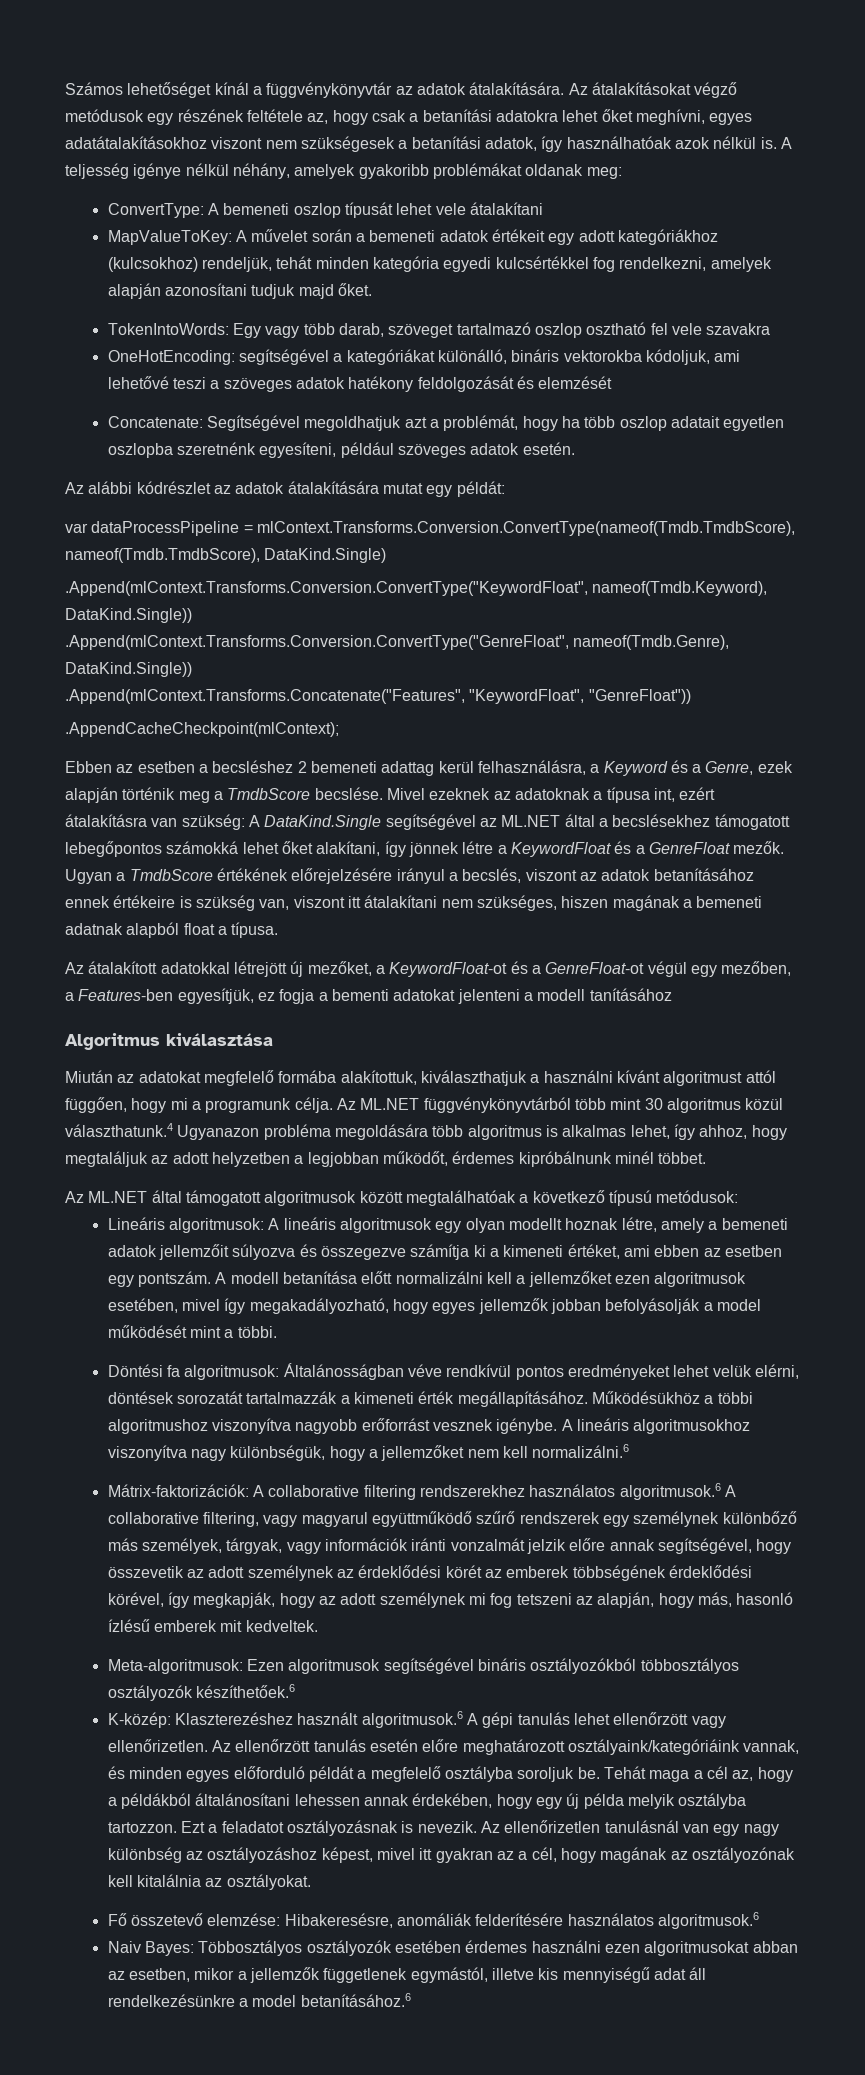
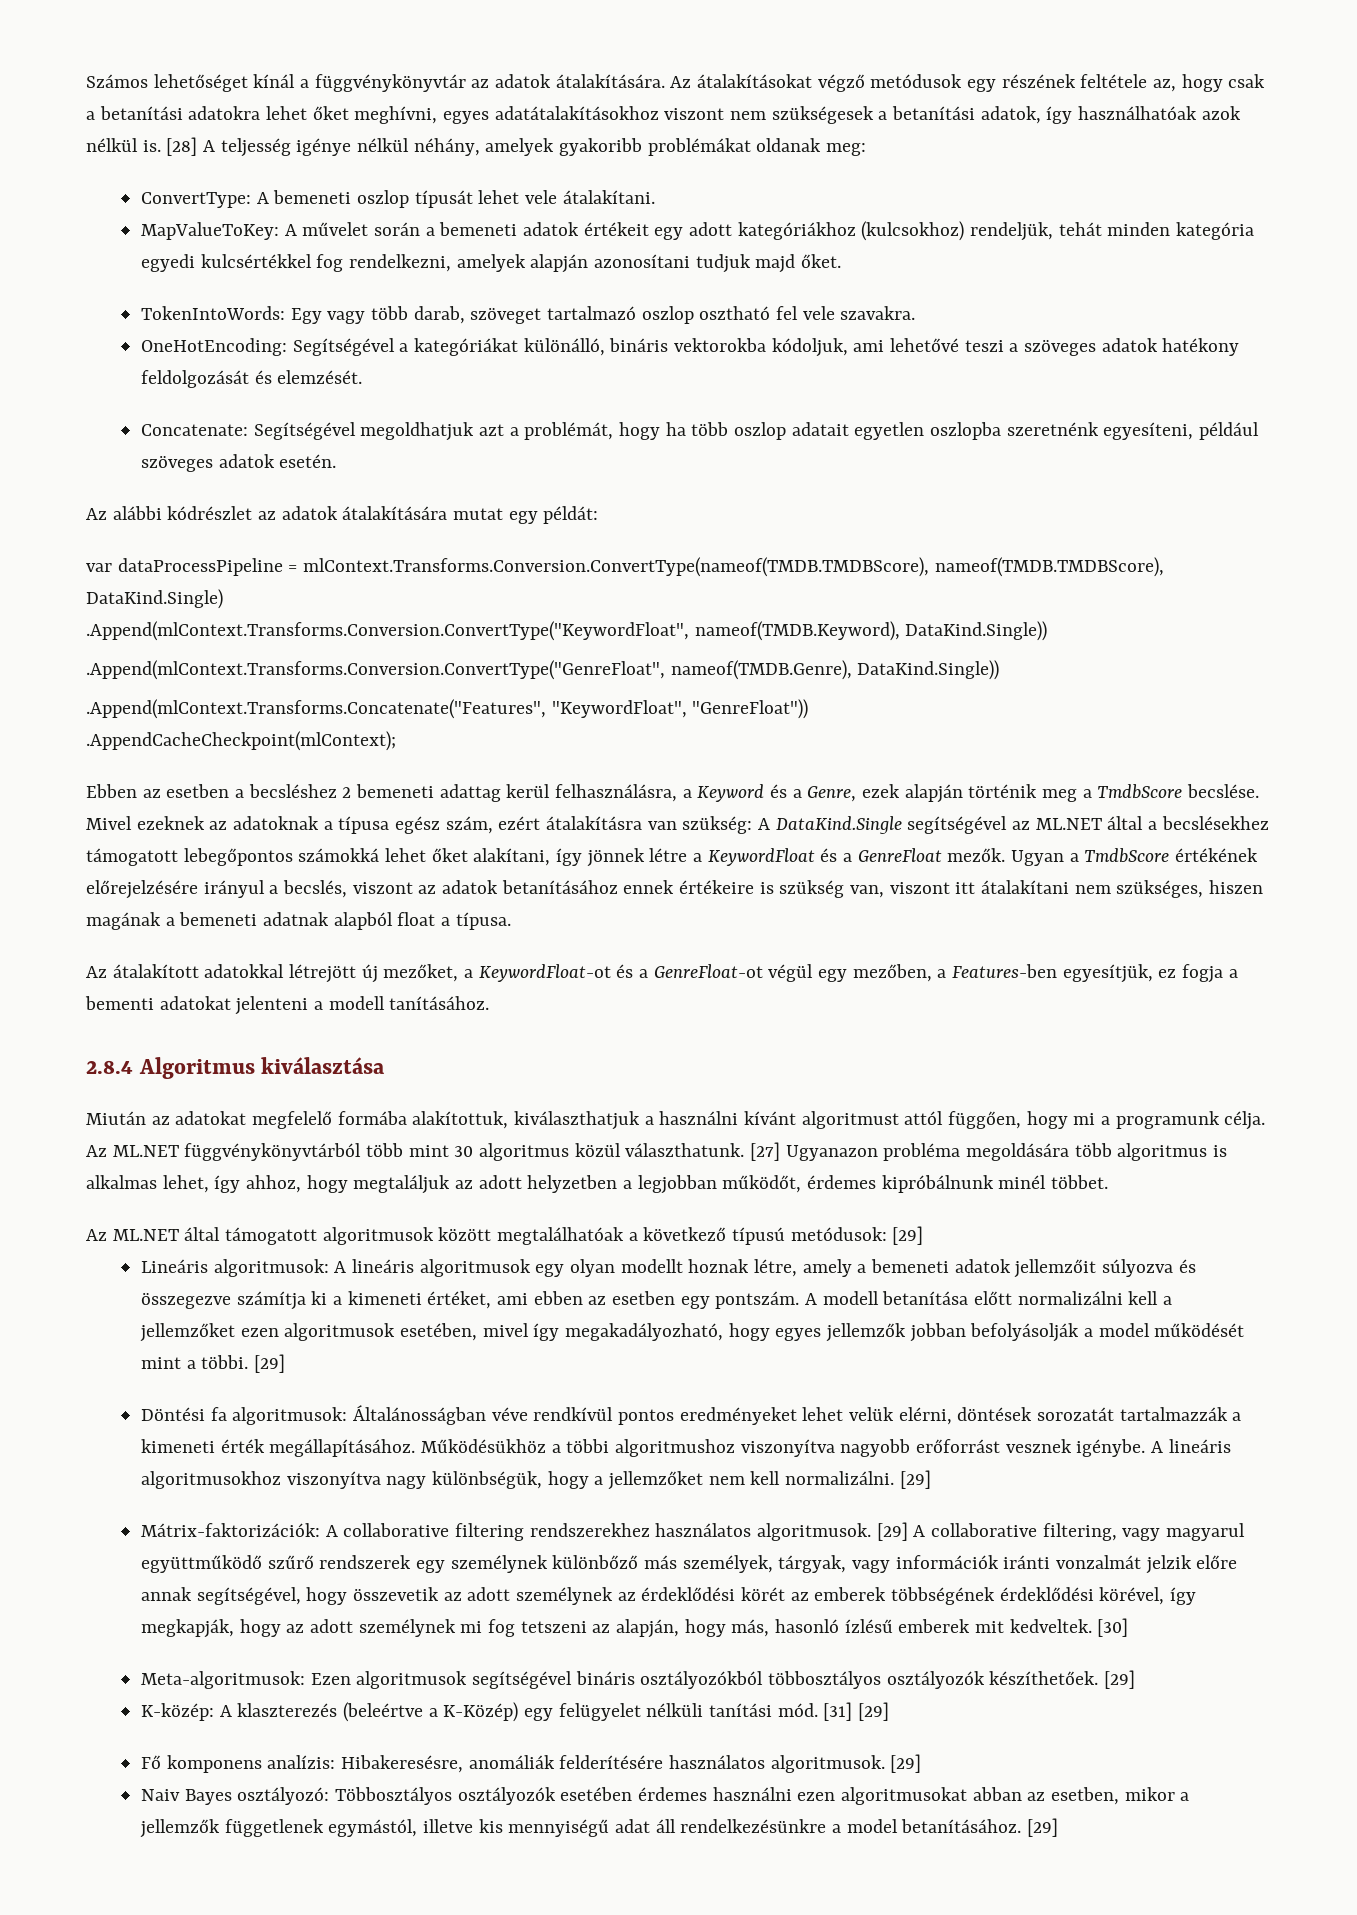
(777, 143) none -> [166,137,198,156] [28]
[470,202,544,215] átalakítani -> [562,190,655,204] átalakítani.
[706,323,771,335] szavakra -> [840,306,916,320] szavakra.
[239,349,330,365] segítségével -> [292,338,395,356] Segítségével
[538,376,613,389] elemzését -> [277,370,363,384] elemzését.
[256,521,795,536] [65,548,260,563] mlContext.Transforms.Conversion.ConvertType(nameof(Tmdb.TmdbScore), nameof(Tmdb.TmdbScore), -> [303,557,1164,577] mlContext.Transforms.Conversion.ConvertType(nameof(TMDB.TMDBScore), nameof(TMDB.TMDBScore),
[592,581,768,596] nameof(Tmdb.Keyword), -> [694,621,900,641] nameof(TMDB.Keyword),
[573,635,730,650] nameof(Tmdb.Genre), -> [670,660,852,680] nameof(TMDB.Genre),
[653,788,675,802] int, -> [395,816,493,834] egész szám,
[589,988,672,1001] tanításához // -> [389,996,490,1010] [86,1060,133,1074] tanításához. // 2.8.4
[65,1123,173,1137] választhatunk.4 -> [625,1142,781,1161] választhatunk. [27]
(739, 1196) none -> [892,1226,924,1245] [29]
(277, 1332) none -> [253,1354,285,1373] [29]
[532,1444,630,1458] normalizálni.6 -> [784,1470,931,1489] normalizálni. [29]
[619,1483,721,1500] algoritmusok.6 -> [756,1522,908,1541] algoritmusok. [29]
(318, 1626) none -> [1097,1618,1129,1637] [30]
[196,1684,296,1698] készíthetőek.6 -> [989,1670,1135,1689] készíthetőek. [29]
[175,1711,726,1728] [107,1739,800,1755] [107,1766,793,1782] [107,1793,747,1809] [107,1820,779,1836] [107,1847,795,1863] [107,1874,311,1890] Klaszterezéshez használt algoritmusok.6 A gépi tanulás lehet ellenőrzött vagy ellenőrizetlen. Az ellenőrzött tanulás esetén előre meghatározott osztályaink/kategóriáink vannak, és minden egyes előforduló példát a megfelelő osztályba soroljuk be. Tehát maga a cél az, hogy a példákból általánosítani lehessen annak érdekében, hogy egy új példa melyik osztályba tartozzon. Ezt a feladatot osztályozásnak is nevezik. Az ellenőrizetlen tanulásnál van egy nagy különbség az osztályozáshoz képest, mivel itt gyakran az a cél, hogy magának az osztályozónak kell kitalálnia az osztályokat. -> [219,1702,889,1722] A klaszterezés (beleértve a K-Közép) egy felügyelet nélküli tanítási mód. [31] [29]
[131,1913,281,1926] összetevő elemzése: -> [166,1755,336,1773] komponens analízis:
[658,1912,760,1929] algoritmusok.6 -> [770,1754,922,1773] algoritmusok. [29]
[145,1941,195,1956] Bayes: -> [184,1787,330,1805] Bayes osztályozó:
[300,1993,411,2007] betanításához.6 -> [901,1818,1058,1837] betanításához. [29]

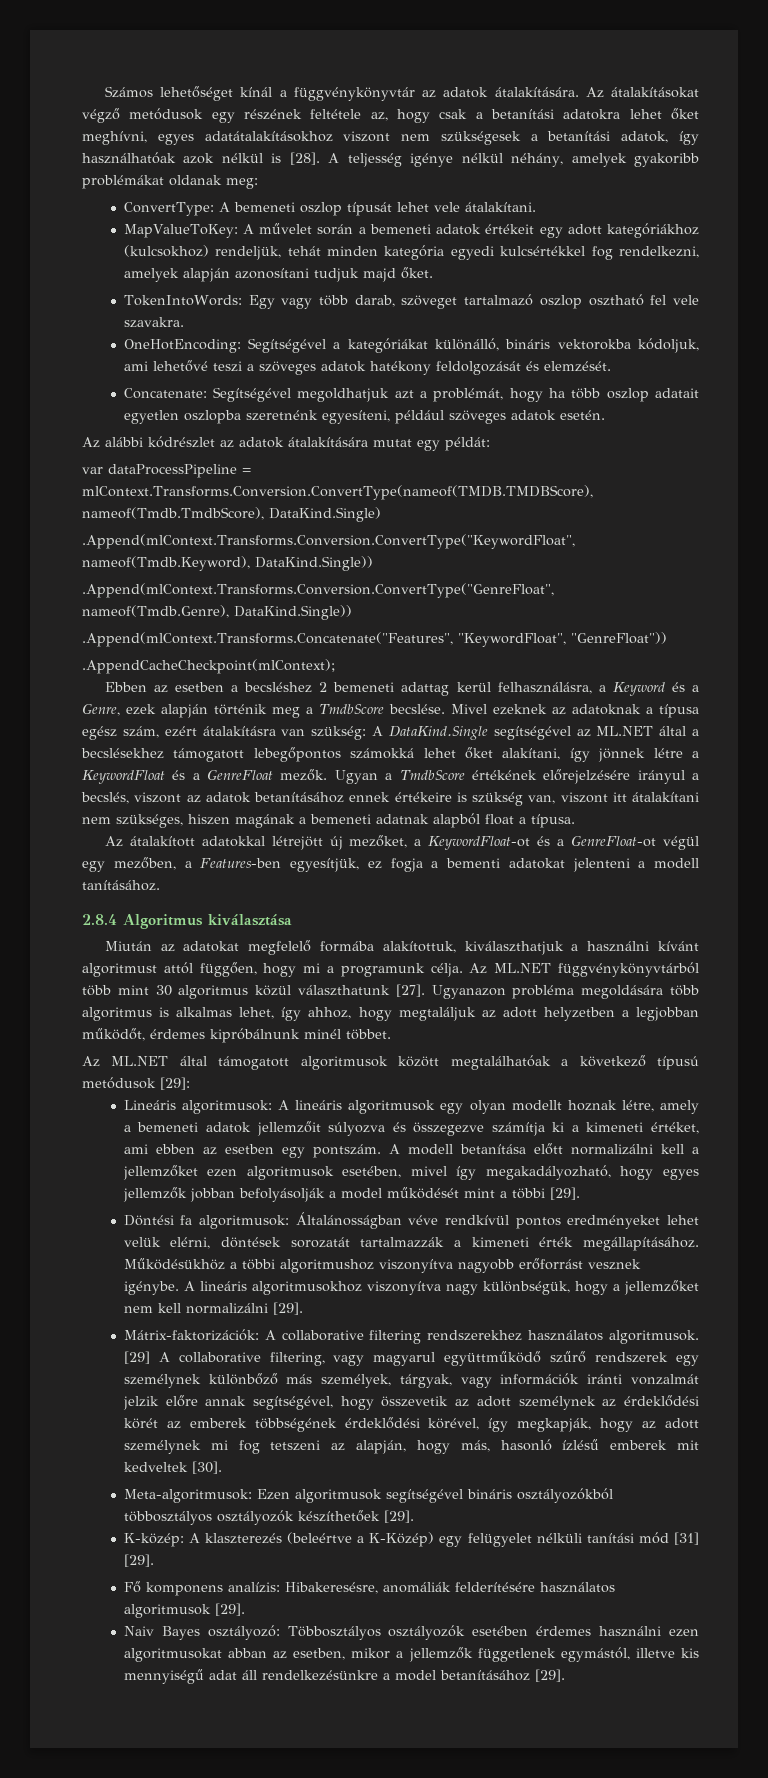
[142,137,198,156] is. [28] -> [271,152,320,165] is [28].
[934,557,1164,577] nameof(TMDB.TMDBScore), -> [82,507,264,520] nameof(Tmdb.TmdbScore),
[694,621,900,641] nameof(TMDB.Keyword), -> [82,556,250,571] nameof(Tmdb.Keyword),
[670,660,852,680] nameof(TMDB.Genre), -> [82,605,229,618] nameof(Tmdb.Genre),
[625,1142,781,1161] választhatunk. [27] -> [298,984,425,997] választhatunk [27].
[790,1226,924,1245] metódusok: [29] -> [82,1077,190,1090] metódusok [29]:
[201,1354,285,1373] többi. [29] -> [511,1187,580,1200] többi [29].
[784,1470,931,1489] normalizálni. [29] -> [185,1302,303,1315] normalizálni [29].
[1009,1618,1129,1637] kedveltek. [30] -> [123,1461,222,1474] kedveltek [30].
[989,1670,1135,1689] készíthetőek. [29] -> [297,1510,414,1523] készíthetőek [29].
[777,1702,889,1721] mód. [31] [29] -> [638,1532,699,1545] [123,1554,154,1567] mód [31] [29].
[770,1754,922,1773] algoritmusok. [29] -> [123,1603,245,1618] algoritmusok [29].
[901,1818,1058,1837] betanításához. [29] -> [439,1669,565,1682] betanításához [29].

